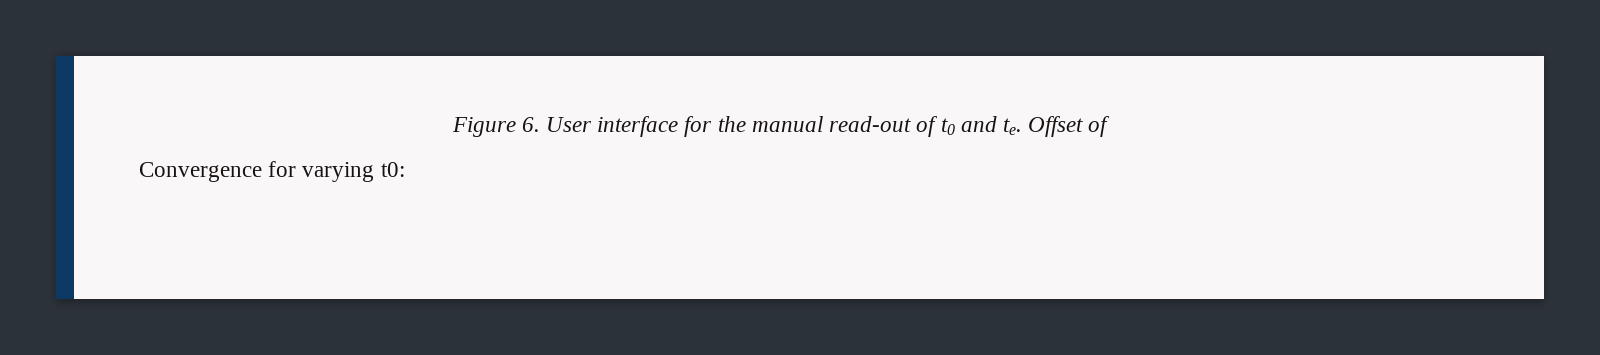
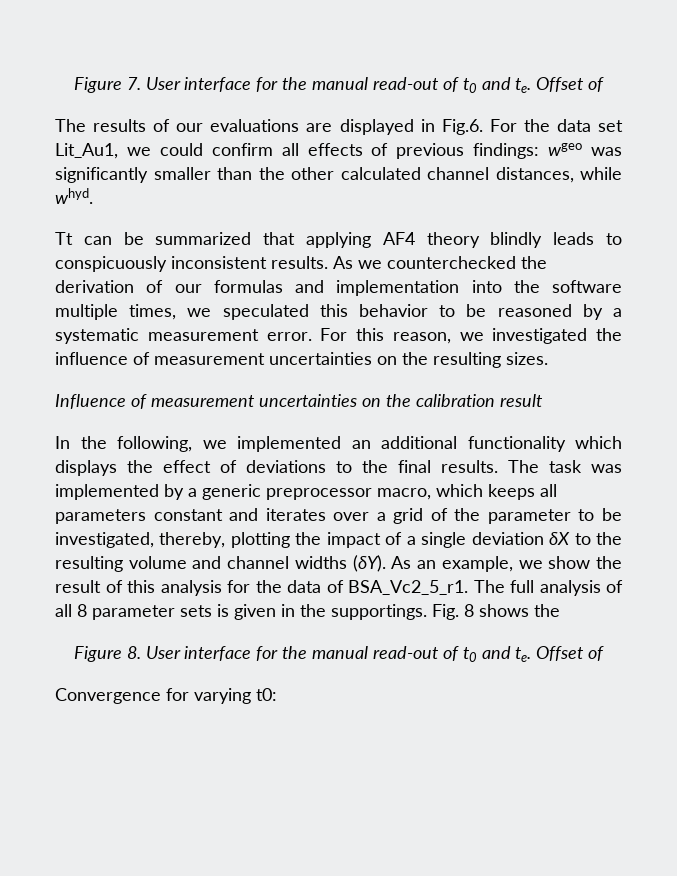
[451,117,540,137] Figure 6. -> [73,77,605,93] [55,119,623,135] [55,143,622,159] [55,167,622,183] [55,188,93,204] [55,232,622,248] [55,256,547,272] [55,280,622,296] [55,304,622,320] [55,328,622,344] [55,352,548,368] [55,394,543,409] [55,436,622,452] [55,460,622,476] [55,484,557,500] [55,508,622,524] [55,532,622,548] [55,555,623,572] [55,580,623,596] [55,604,560,620] [73,646,141,662] Figure 7. User interface for the manual read-out of t0 and te. Offset of // The results of our evaluations are displayed in Fig.6. For the data set Lit_Au1, we could confirm all effects of previous findings: wgeo was significantly smaller than the other calculated channel distances, while whyd. // Tt can be summarized that applying AF4 theory blindly leads to conspicuously inconsistent results. As we counterchecked the derivation of our formulas and implementation into the software multiple times, we speculated this behavior to be reasoned by a systematic measurement error. For this reason, we investigated the influence of measurement uncertainties on the resulting sizes. // Influence of measurement uncertainties on the calibration result // In the following, we implemented an additional functionality which displays the effect of deviations to the final results. The task was implemented by a generic preprocessor macro, which keeps all parameters constant and iterates over a grid of the parameter to be investigated, thereby, plotting the impact of a single deviation δX to the resulting volume and channel widths (δY). As an example, we show the result of this analysis for the data of BSA_Vc2_5_r1. The full analysis of all 8 parameter sets is given in the supportings. Fig. 8 shows the // Figure 8.

